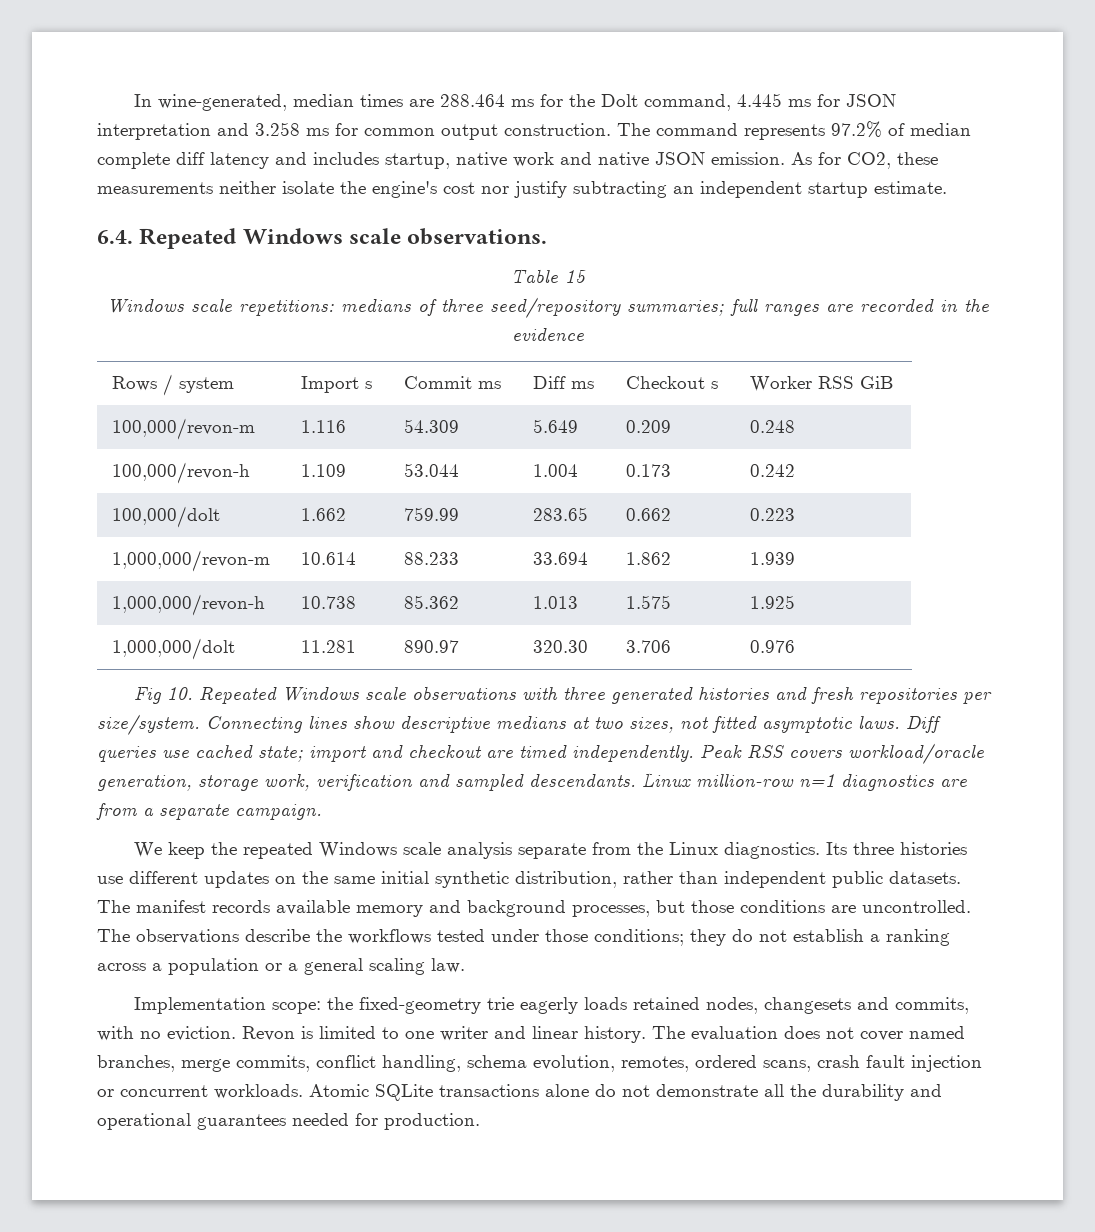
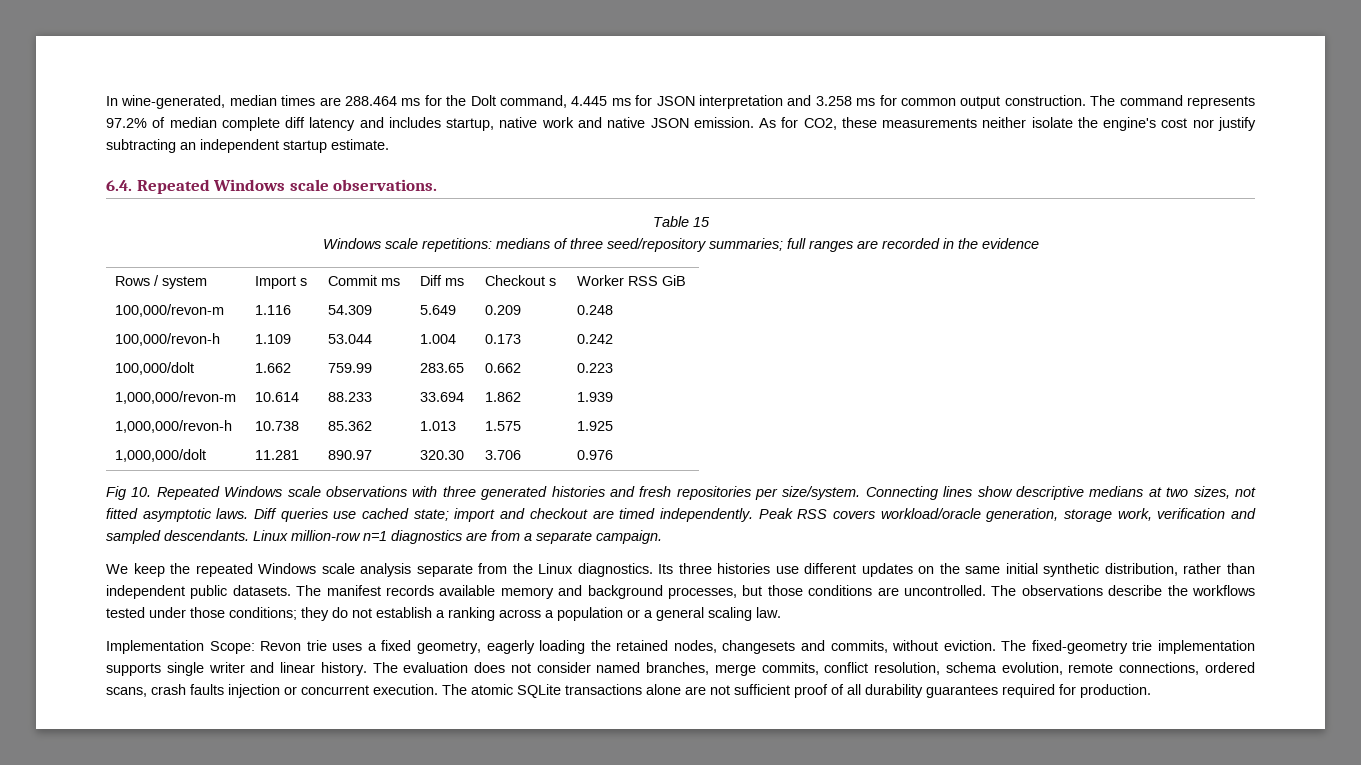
[271,997,627,1014] scope: the fixed-geometry trie eagerly loads -> [209,640,611,654] Scope: Revon trie uses a fixed geometry, eagerly loading the
[97,1026,434,1041] with no eviction. Revon is limited to one -> [892,640,1255,654] [106,662,204,676] without eviction. The fixed-geometry trie implementation supports single
[860,1031,903,1041] cover -> [536,662,591,673] consider
[382,1055,461,1072] handling, -> [874,662,941,675] resolution,
[621,1056,689,1072] remotes, -> [1068,662,1200,675] remote connections,
[866,1055,905,1068] fault -> [190,684,224,695] faults
[214,1084,942,1101] [97,1113,349,1130] workloads. Atomic SQLite transactions alone do not demonstrate all the durability and operational guarantees needed -> [373,684,1055,698] execution. The atomic SQLite transactions alone are not sufficient proof of all durability guarantees required

